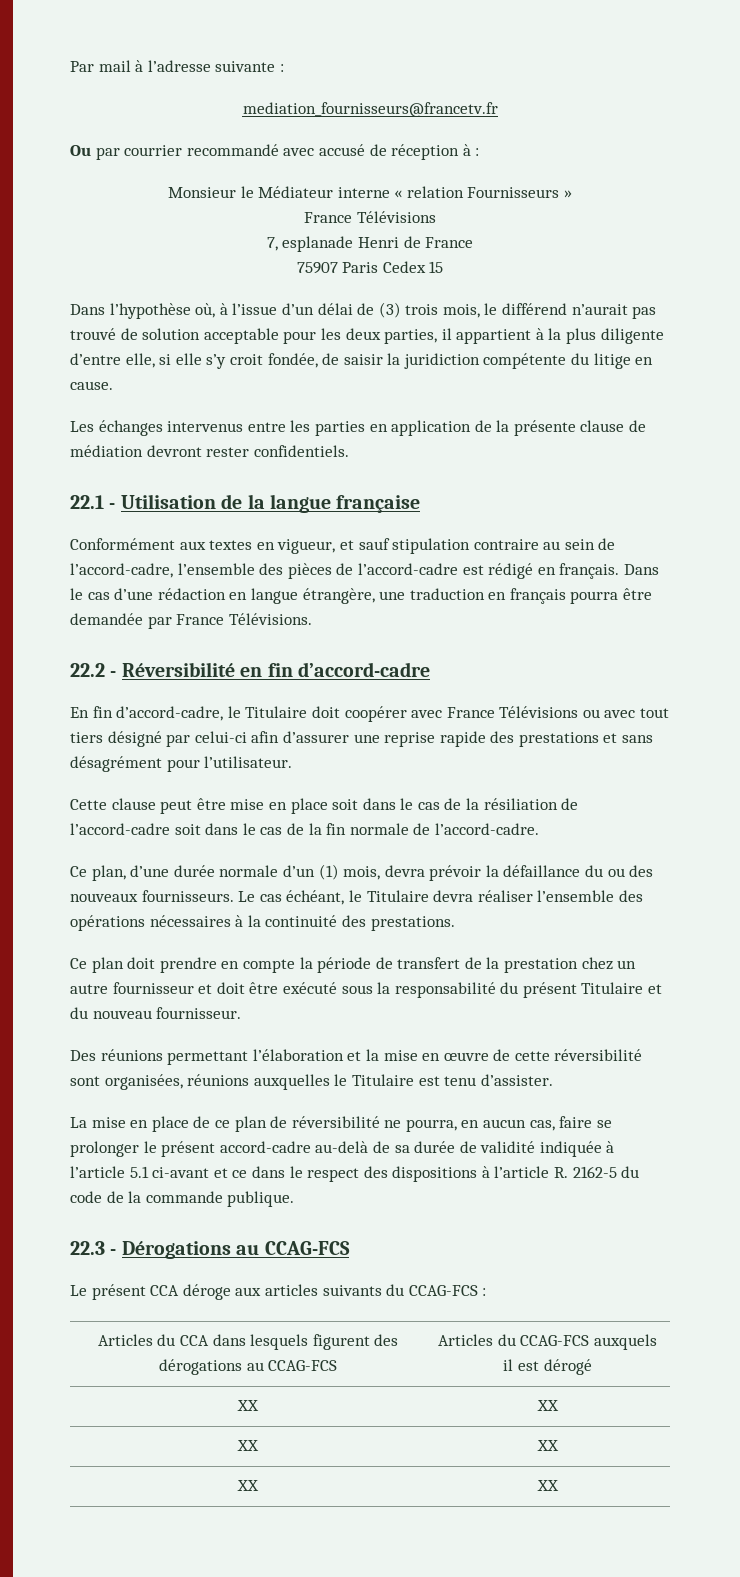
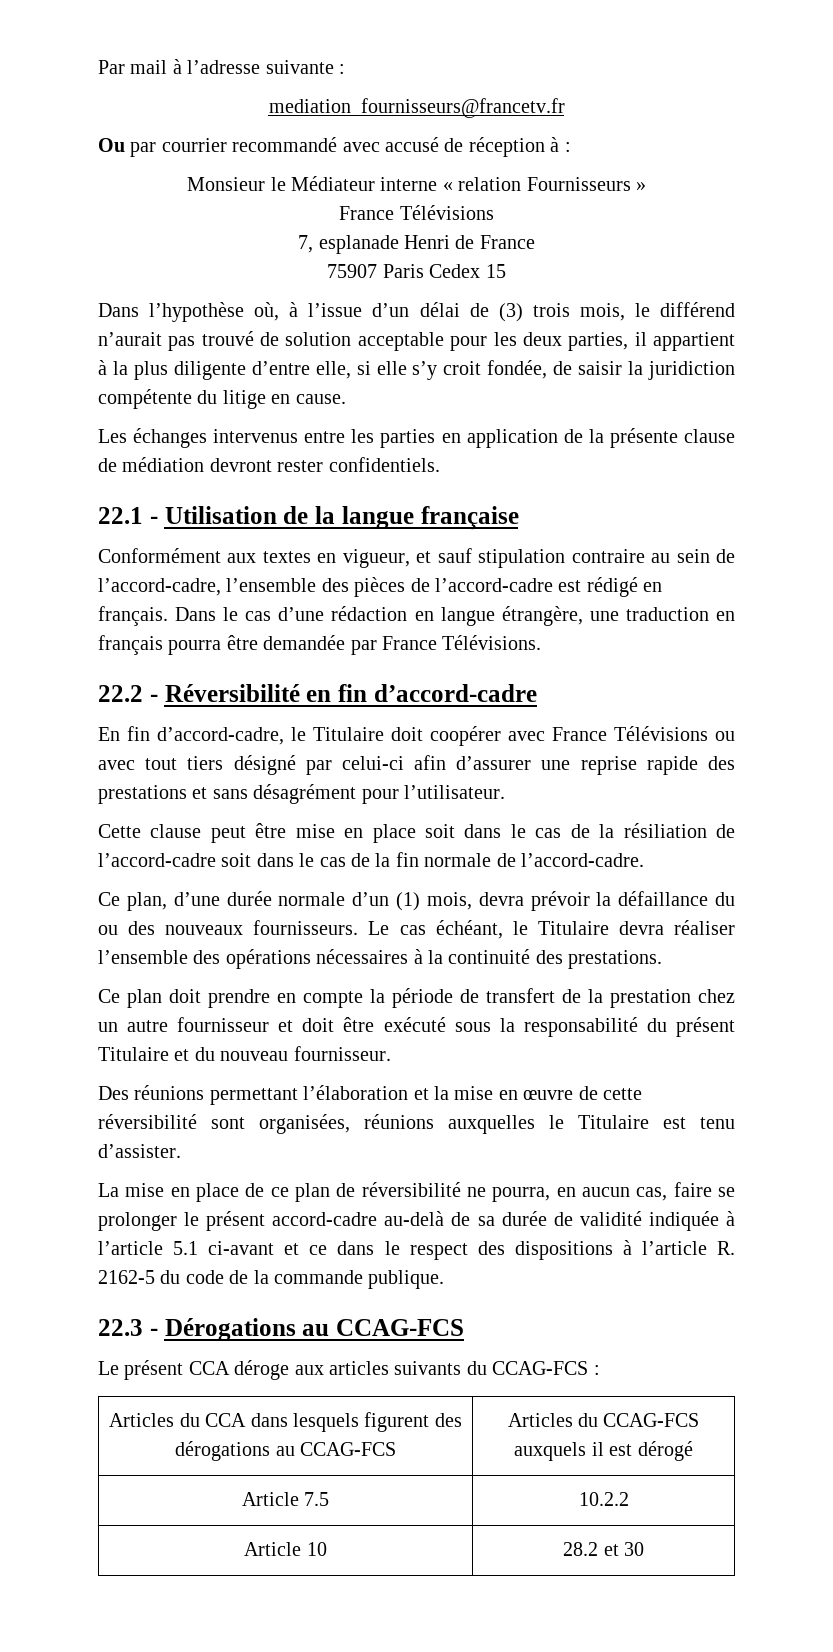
[237,1400,259,1411] [536,1400,559,1411] [237,1440,259,1451] [536,1440,559,1451] [237,1480,259,1491] [536,1480,559,1491] XX | XX // XX | XX // XX | XX -> [241,1492,330,1506] [578,1492,629,1506] [244,1542,327,1556] [563,1542,644,1556] Article 7.5 | 10.2.2 // Article 10 | 28.2 et 30

